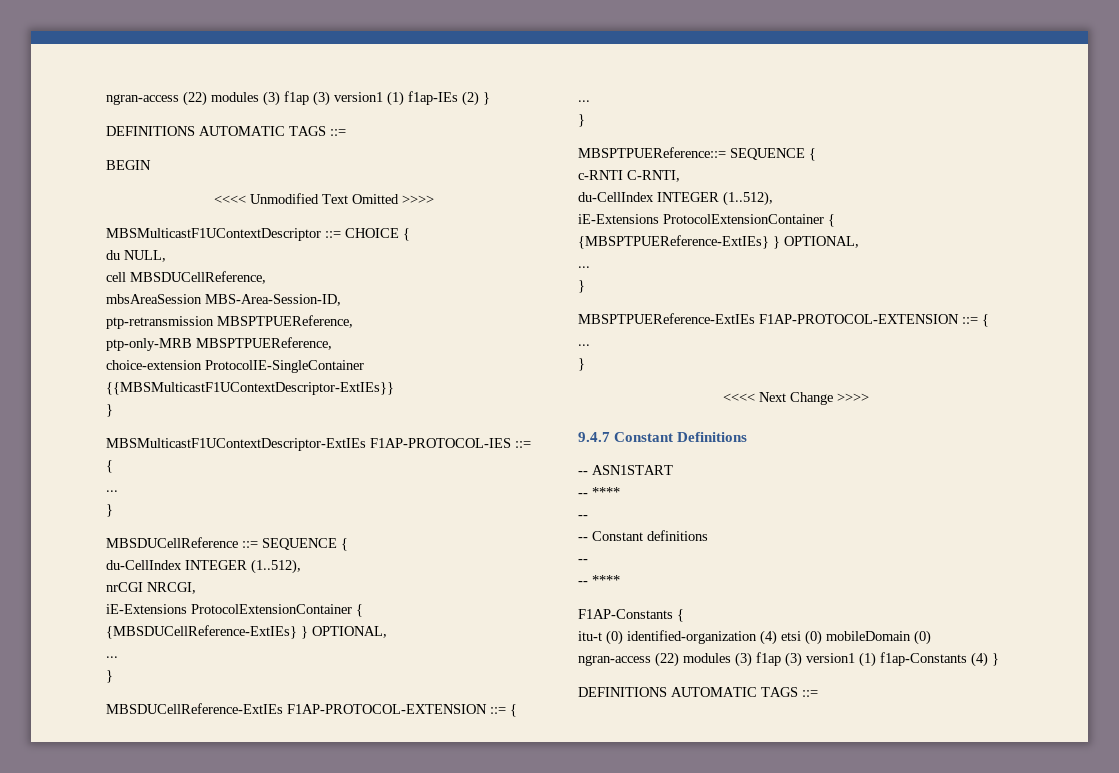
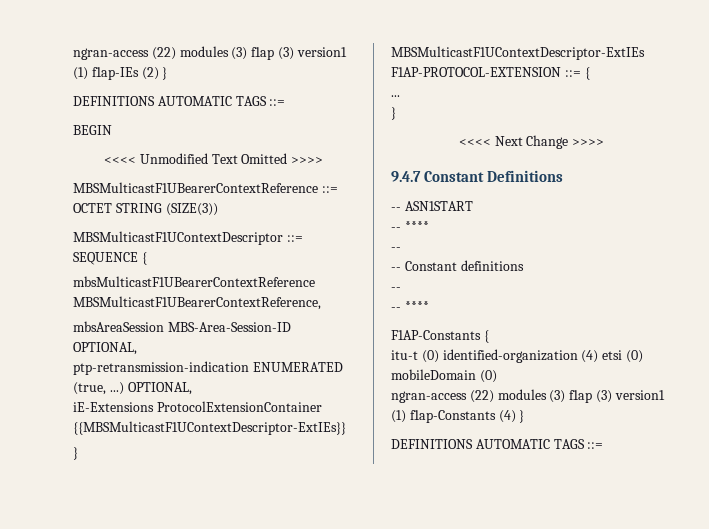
(434, 199) none -> [73,182,338,193] [73,203,218,216] // MBSMulticastF1UBearerContextReference ::= OCTET STRING (SIZE(3))
[345,228,410,241] [106,250,166,262] [106,271,266,284] [106,294,341,306] [106,315,353,329] [106,337,332,351] [106,360,364,373] [106,382,394,395] [106,404,113,417] [106,438,531,451] [106,460,113,473] [106,490,118,492] [106,504,113,517] [106,537,348,551] [106,559,301,574] [106,582,196,594] [106,604,363,617] [106,625,387,639] [106,656,118,658] [106,670,113,683] [106,703,517,717] [578,100,590,102] [578,114,585,127] [578,147,816,161] [578,170,680,182] [578,191,773,206] [578,214,835,227] [578,235,859,249] [578,266,590,268] [578,280,585,293] [578,313,755,324] CHOICE { // du NULL, // cell MBSDUCellReference, // mbsAreaSession MBS-Area-Session-ID, // ptp-retransmission MBSPTPUEReference, // ptp-only-MRB MBSPTPUEReference, // choice-extension ProtocolIE-SingleContainer {{MBSMulticastF1UContextDescriptor-ExtIEs}} // } // MBSMulticastF1UContextDescriptor-ExtIEs F1AP-PROTOCOL-IES ::= { // ... // } // MBSDUCellReference ::= SEQUENCE { // du-CellIndex INTEGER (1..512), // nrCGI NRCGI, // iE-Extensions ProtocolExtensionContainer { {MBSDUCellReference-ExtIEs} } OPTIONAL, // ... // } // MBSDUCellReference-ExtIEs F1AP-PROTOCOL-EXTENSION ::= { // ... // } // MBSPTPUEReference::= SEQUENCE { // c-RNTI C-RNTI, // du-CellIndex INTEGER (1..512), // iE-Extensions ProtocolExtensionContainer { {MBSPTPUEReference-ExtIEs} } OPTIONAL, // ... // } // MBSPTPUEReference-ExtIEs -> [73,252,147,265] [73,276,315,287] [73,296,321,310] [73,321,291,332] [73,342,137,355] [73,361,343,375] [73,382,192,395] [73,401,322,412] [73,421,346,435] [73,447,78,460] [391,46,645,60] SEQUENCE { // mbsMulticastF1UBearerContextReference MBSMulticastF1UBearerContextReference, // mbsAreaSession MBS-Area-Session-ID OPTIONAL, // ptp-retransmission-indication ENUMERATED (true, ...) OPTIONAL, // iE-Extensions ProtocolExtensionContainer {{MBSMulticastF1UContextDescriptor-ExtIEs}} // } // MBSMulticastF1UContextDescriptor-ExtIEs

